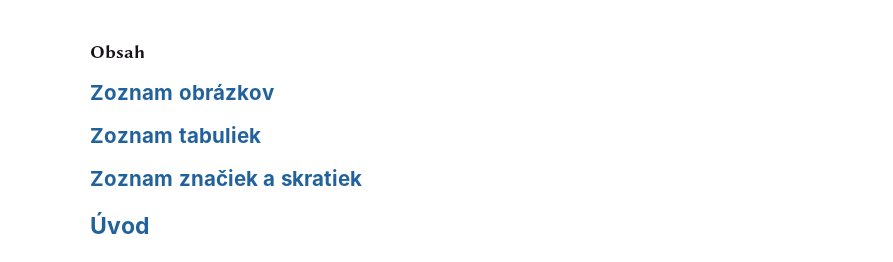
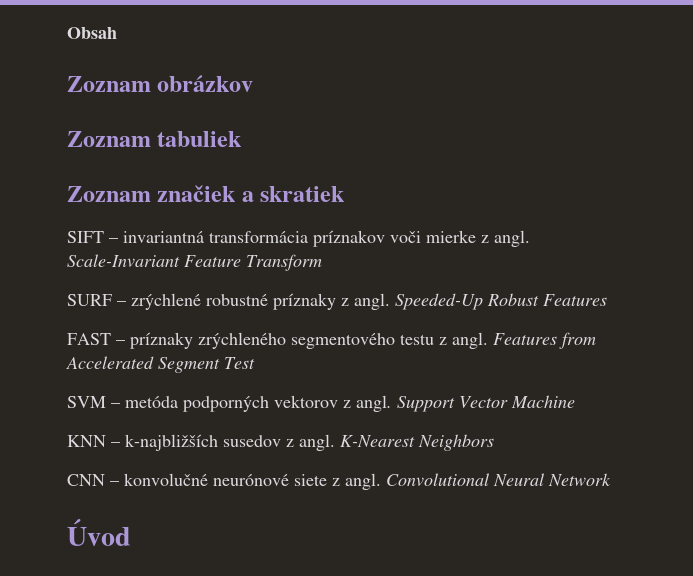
(362, 177) none -> [67,230,530,247] [67,254,322,271] [67,293,607,310] [67,332,596,349] [66,356,255,373] [67,395,575,412] [67,434,494,451] [67,473,611,490] // SIFT – invariantná transformácia príznakov voči mierke z angl. Scale-Invariant Feature Transform // SURF – zrýchlené robustné príznaky z angl. Speeded-Up Robust Features // FAST – príznaky zrýchleného segmentového testu z angl. Features from Accelerated Segment Test // SVM – metóda podporných vektorov z angl. Support Vector Machine // KNN – k-najbližších susedov z angl. K-Nearest Neighbors // CNN – konvolučné neurónové siete z angl. Convolutional Neural Network

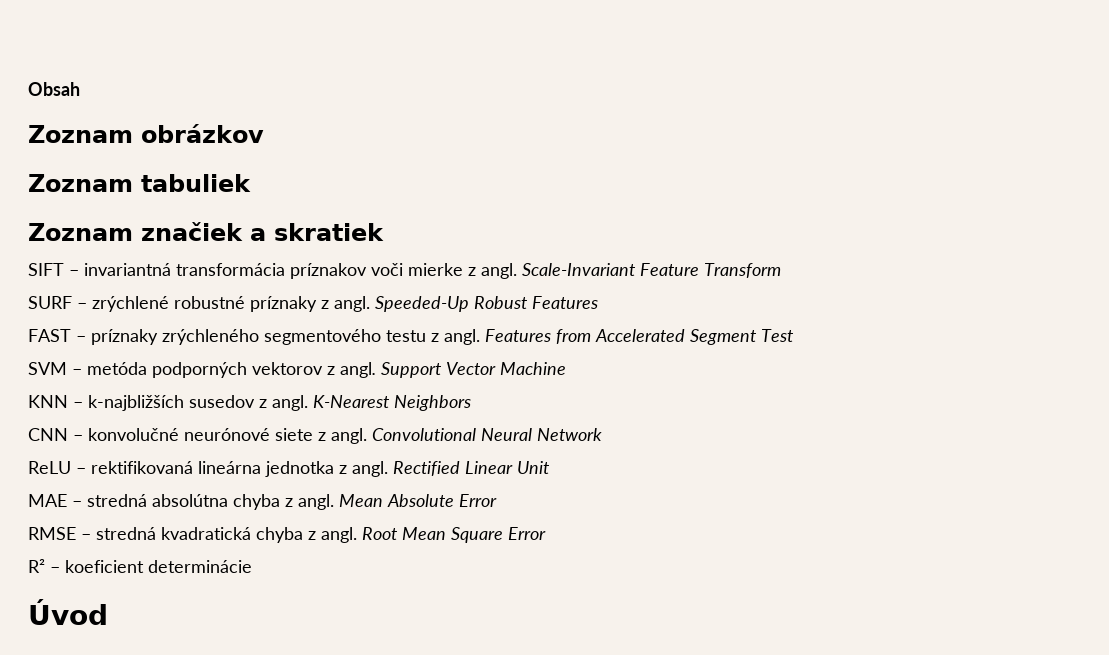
(611, 479) none -> [28,461,550,477] [28,494,497,510] [28,527,546,543] [28,559,252,573] // ReLU – rektifikovaná lineárna jednotka z angl. Rectified Linear Unit // MAE – stredná absolútna chyba z angl. Mean Absolute Error // RMSE – stredná kvadratická chyba z angl. Root Mean Square Error // R² – koeficient determinácie

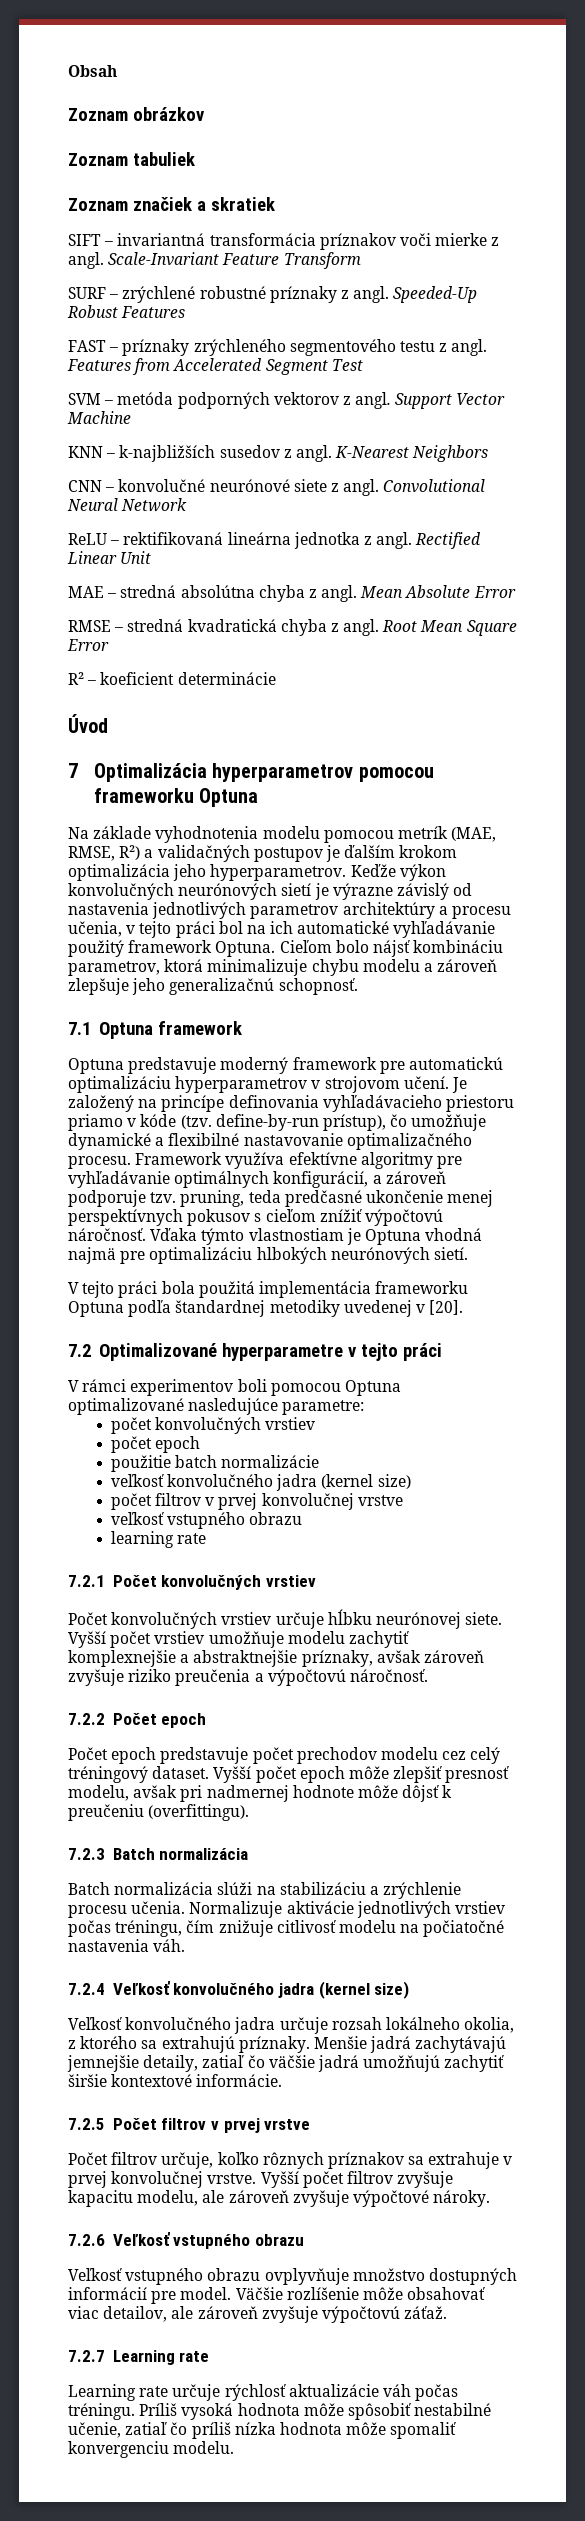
(108, 612) none -> [68,763,434,782] [93,788,259,807] [68,826,497,843] [68,845,458,862] [68,864,446,881] [68,883,473,900] [68,902,511,919] [68,921,496,938] [68,940,504,957] [68,959,498,976] [68,978,358,995] [68,1021,242,1039] [68,1057,503,1074] [68,1076,467,1093] [68,1095,514,1112] [68,1114,487,1131] [68,1133,472,1150] [68,1152,462,1169] [68,1171,446,1188] [68,1190,494,1207] [68,1209,443,1226] [68,1228,483,1245] [68,1247,468,1264] [68,1281,469,1298] [68,1300,464,1317] [68,1343,442,1361] [68,1379,401,1396] [68,1398,365,1415] [110,1417,316,1434] [110,1436,200,1453] [110,1455,320,1472] [110,1474,411,1491] [110,1493,403,1510] [110,1512,303,1529] [110,1531,206,1548] [68,1574,316,1590] [68,1609,503,1629] [68,1631,409,1648] [68,1650,484,1667] [68,1669,428,1686] [68,1712,207,1728] [68,1747,501,1764] [68,1766,510,1783] [68,1785,453,1802] [68,1804,250,1821] [68,1848,249,1860] [68,1882,462,1899] [68,1901,505,1918] [68,1920,505,1937] [68,1939,186,1952] [68,1981,410,1999] [68,2017,515,2034] [68,2036,507,2053] [67,2055,505,2072] [68,2074,283,2087] [68,2117,311,2133] [68,2152,513,2169] [68,2171,454,2188] [68,2190,491,2207] [68,2232,304,2249] [68,2268,517,2285] [68,2287,486,2304] [68,2306,448,2323] [68,2350,210,2365] [68,2384,459,2401] [68,2403,492,2420] [68,2422,457,2439] [68,2441,235,2458] // 7 Optimalizácia hyperparametrov pomocou frameworku Optuna // Na základe vyhodnotenia modelu pomocou metrík (MAE, RMSE, R²) a validačných postupov je ďalším krokom optimalizácia jeho hyperparametrov. Keďže výkon konvolučných neurónových sietí je výrazne závislý od nastavenia jednotlivých parametrov architektúry a procesu učenia, v tejto práci bol na ich automatické vyhľadávanie použitý framework Optuna. Cieľom bolo nájsť kombináciu parametrov, ktorá minimalizuje chybu modelu a zároveň zlepšuje jeho generalizačnú schopnosť. // 7.1 Optuna framework // Optuna predstavuje moderný framework pre automatickú optimalizáciu hyperparametrov v strojovom učení. Je založený na princípe definovania vyhľadávacieho priestoru priamo v kóde (tzv. define-by-run prístup), čo umožňuje dynamické a flexibilné nastavovanie optimalizačného procesu. Framework využíva efektívne algoritmy pre vyhľadávanie optimálnych konfigurácií, a zároveň podporuje tzv. pruning, teda predčasné ukončenie menej perspektívnych pokusov s cieľom znížiť výpočtovú náročnosť. Vďaka týmto vlastnostiam je Optuna vhodná najmä pre optimalizáciu hlbokých neurónových sietí. // V tejto práci bola použitá implementácia frameworku Optuna podľa štandardnej metodiky uvedenej v [20]. // 7.2 Optimalizované hyperparametre v tejto práci // V rámci experimentov boli pomocou Optuna optimalizované nasledujúce parametre: // počet konvolučných vrstiev // počet epoch // použitie batch normalizácie // veľkosť konvolučného jadra (kernel size) // počet filtrov v prvej konvolučnej vrstve // veľkosť vstupného obrazu // learning rate // 7.2.1 Počet konvolučných vrstiev // Počet konvolučných vrstiev určuje hĺbku neurónovej siete. Vyšší počet vrstiev umožňuje modelu zachytiť komplexnejšie a abstraktnejšie príznaky, avšak zároveň zvyšuje riziko preučenia a výpočtovú náročnosť. // 7.2.2 Počet epoch // Počet epoch predstavuje počet prechodov modelu cez celý tréningový dataset. Vyšší počet epoch môže zlepšiť presnosť modelu, avšak pri nadmernej hodnote môže dôjsť k preučeniu (overfittingu). // 7.2.3 Batch normalizácia // Batch normalizácia slúži na stabilizáciu a zrýchlenie procesu učenia. Normalizuje aktivácie jednotlivých vrstiev počas tréningu, čím znižuje citlivosť modelu na počiatočné nastavenia váh. // 7.2.4 Veľkosť konvolučného jadra (kernel size) // Veľkosť konvolučného jadra určuje rozsah lokálneho okolia, z ktorého sa extrahujú príznaky. Menšie jadrá zachytávajú jemnejšie detaily, zatiaľ čo väčšie jadrá umožňujú zachytiť širšie kontextové informácie. // 7.2.5 Počet filtrov v prvej vrstve // Počet filtrov určuje, koľko rôznych príznakov sa extrahuje v prvej konvolučnej vrstve. Vyšší počet filtrov zvyšuje kapacitu modelu, ale zároveň zvyšuje výpočtové nároky. // 7.2.6 Veľkosť vstupného obrazu // Veľkosť vstupného obrazu ovplyvňuje množstvo dostupných informácií pre model. Väčšie rozlíšenie môže obsahovať viac detailov, ale zároveň zvyšuje výpočtovú záťaž. // 7.2.7 Learning rate // Learning rate určuje rýchlosť aktualizácie váh počas tréningu. Príliš vysoká hodnota môže spôsobiť nestabilné učenie, zatiaľ čo príliš nízka hodnota môže spomaliť konvergenciu modelu.

